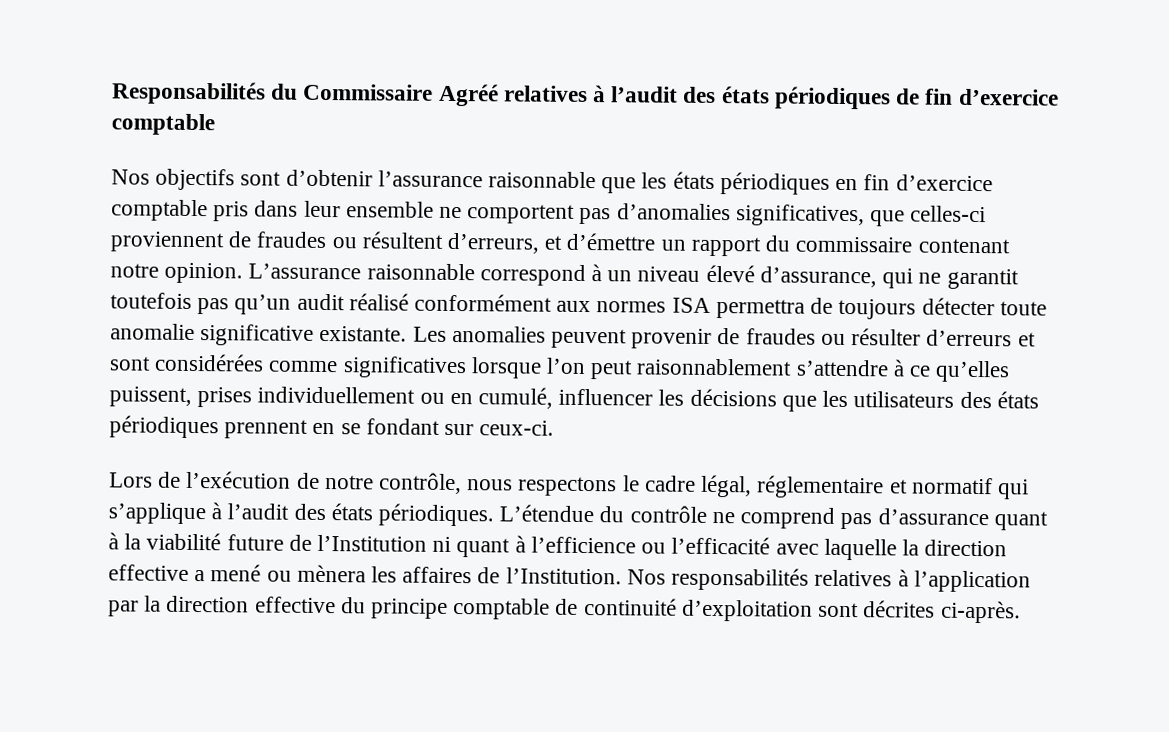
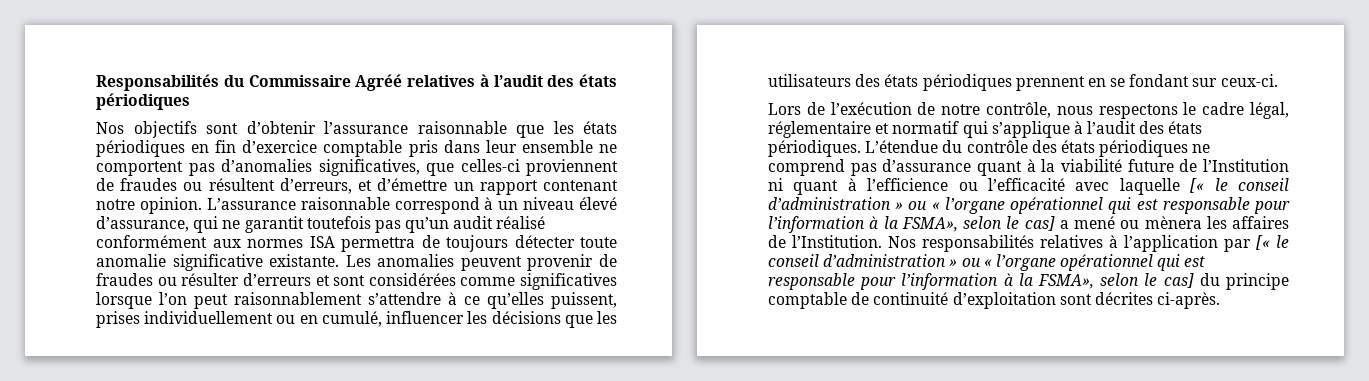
[896,88,1059,106] [111,113,215,136] de fin d’exercice comptable -> (190, 101) none
[765,235,913,253] du commissaire -> (538, 187) none
(707, 514) none -> [1031,140,1189,157] des états périodiques
[901,539,1008,557] [108,564,189,581] la direction effective -> [1190,178,1289,193] [768,197,1290,214] [768,216,1055,233] [« le conseil d’administration » ou « l’organe opérationnel qui est responsable pour l’information à la FSMA», selon le cas]
[144,595,336,614] la direction effective -> [1256,235,1289,250] [768,254,1206,271] [768,273,1194,290] [« le conseil d’administration » ou « l’organe opérationnel qui est responsable pour l’information à la FSMA», selon le cas]

